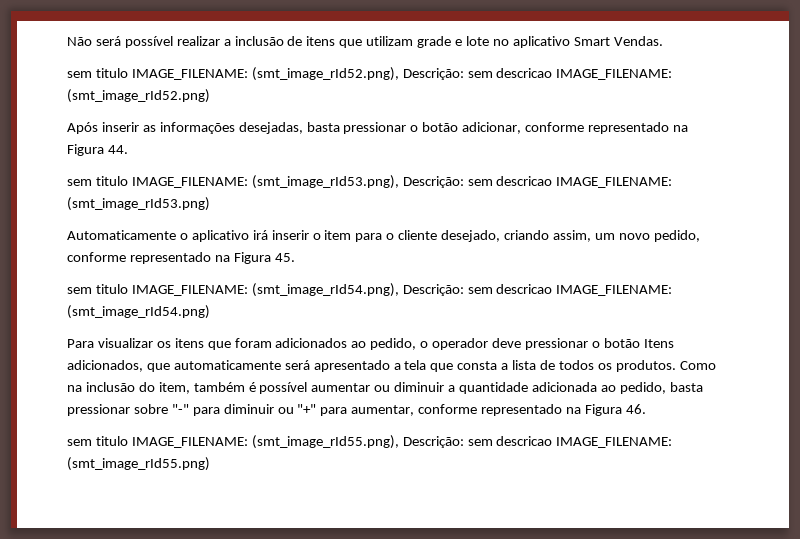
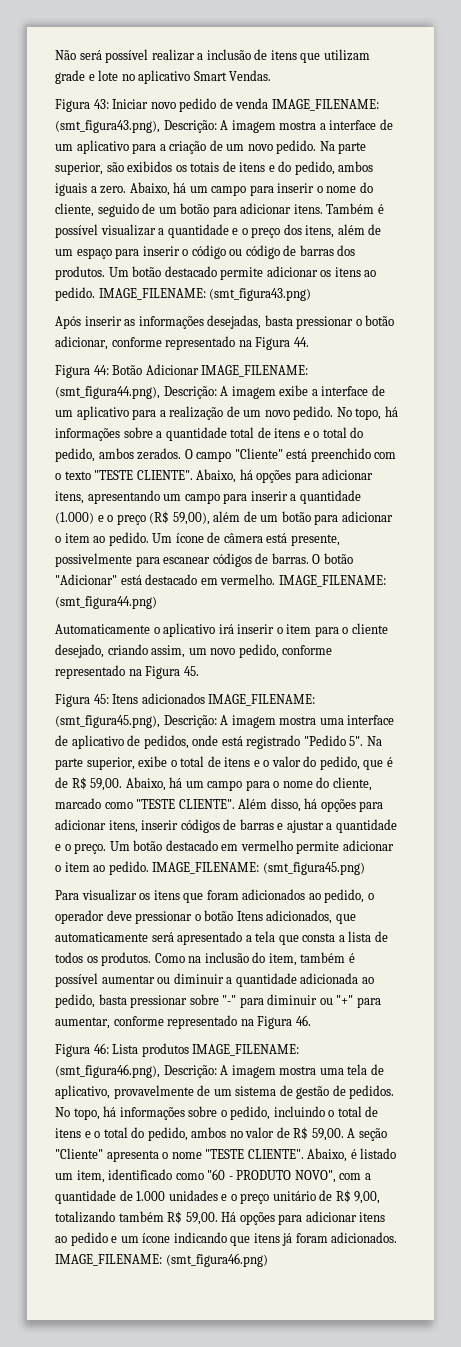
[67,67,673,81] [67,89,210,103] sem titulo IMAGE_FILENAME: (smt_image_rId52.png), Descrição: sem descricao IMAGE_FILENAME: (smt_image_rId52.png) -> [55,98,379,112] [55,119,393,133] [55,140,367,154] [55,161,374,175] [55,182,373,196] [55,203,384,217] [55,224,382,238] [55,245,356,259] [55,266,377,280] [55,287,312,301] Figura 43: Iniciar novo pedido de venda IMAGE_FILENAME: (smt_figura43.png), Descrição: A imagem mostra a interface de um aplicativo para a criação de um novo pedido. Na parte superior, são exibidos os totais de itens e do pedido, ambos iguais a zero. Abaixo, há um campo para inserir o nome do cliente, seguido de um botão para adicionar itens. Também é possível visualizar a quantidade e o preço dos itens, além de um espaço para inserir o código ou código de barras dos produtos. Um botão destacado permite adicionar os itens ao pedido. IMAGE_FILENAME: (smt_figura43.png)
[67,175,673,189] [67,197,210,211] sem titulo IMAGE_FILENAME: (smt_image_rId53.png), Descrição: sem descricao IMAGE_FILENAME: (smt_image_rId53.png) -> [55,364,309,378] [55,385,385,399] [55,406,398,420] [55,427,364,441] [55,448,397,462] [55,469,374,483] [55,490,361,504] [55,511,393,525] [55,532,340,546] [55,553,353,567] [55,574,386,587] [55,596,157,609] Figura 44: Botão Adicionar IMAGE_FILENAME: (smt_figura44.png), Descrição: A imagem exibe a interface de um aplicativo para a realização de um novo pedido. No topo, há informações sobre a quantidade total de itens e o total do pedido, ambos zerados. O campo "Cliente" está preenchido com o texto "TESTE CLIENTE". Abaixo, há opções para adicionar itens, apresentando um campo para inserir a quantidade (1.000) e o preço (R$ 59,00), além de um botão para adicionar o item ao pedido. Um ícone de câmera está presente, possivelmente para escanear códigos de barras. O botão "Adicionar" está destacado em vermelho. IMAGE_FILENAME: (smt_figura44.png)
[67,283,673,297] [67,305,210,319] sem titulo IMAGE_FILENAME: (smt_image_rId54.png), Descrição: sem descricao IMAGE_FILENAME: (smt_image_rId54.png) -> [55,693,316,707] [55,715,395,728] [55,735,382,749] [55,756,393,770] [55,777,372,791] [55,798,384,812] [55,819,397,833] [55,840,394,854] [55,861,365,875] Figura 45: Itens adicionados IMAGE_FILENAME: (smt_figura45.png), Descrição: A imagem mostra uma interface de aplicativo de pedidos, onde está registrado "Pedido 5". Na parte superior, exibe o total de itens e o valor do pedido, que é de R$ 59,00. Abaixo, há um campo para o nome do cliente, marcado como "TESTE CLIENTE". Além disso, há opções para adicionar itens, inserir códigos de barras e ajustar a quantidade e o preço. Um botão destacado em vermelho permite adicionar o item ao pedido. IMAGE_FILENAME: (smt_figura45.png)
[67,435,673,449] [67,457,210,471] sem titulo IMAGE_FILENAME: (smt_image_rId55.png), Descrição: sem descricao IMAGE_FILENAME: (smt_image_rId55.png) -> [55,1043,300,1057] [55,1064,384,1078] [55,1085,395,1099] [55,1106,379,1120] [55,1127,387,1141] [55,1148,397,1162] [55,1169,371,1183] [55,1190,381,1204] [55,1211,386,1225] [55,1232,398,1246] [55,1253,268,1267] Figura 46: Lista produtos IMAGE_FILENAME: (smt_figura46.png), Descrição: A imagem mostra uma tela de aplicativo, provavelmente de um sistema de gestão de pedidos. No topo, há informações sobre o pedido, incluindo o total de itens e o total do pedido, ambos no valor de R$ 59,00. A seção "Cliente" apresenta o nome "TESTE CLIENTE". Abaixo, é listado um item, identificado como "60 - PRODUTO NOVO", com a quantidade de 1.000 unidades e o preço unitário de R$ 9,00, totalizando também R$ 59,00. Há opções para adicionar itens ao pedido e um ícone indicando que itens já foram adicionados. IMAGE_FILENAME: (smt_figura46.png)

